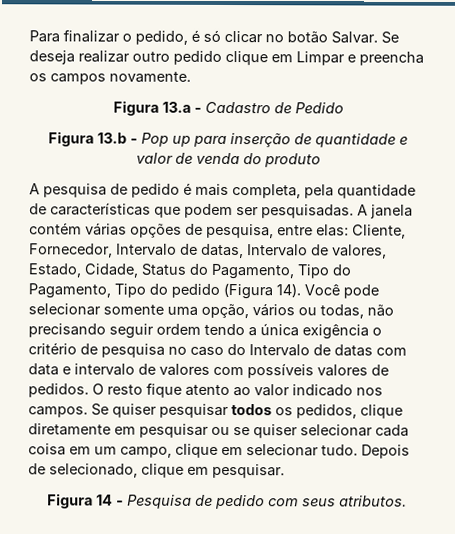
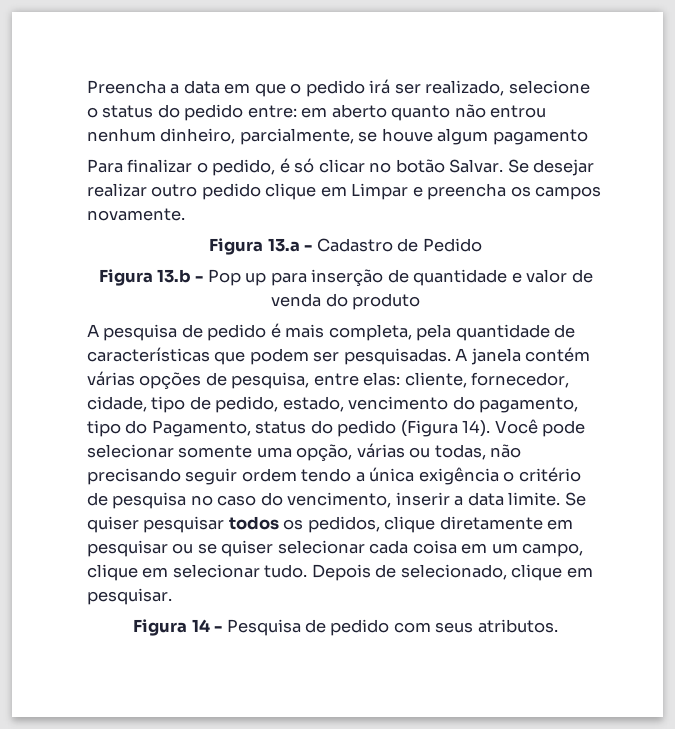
(29, 36) none -> [87,79,590,97] [87,104,547,121] [87,128,588,145] Preencha a data em que o pedido irá ser realizado, selecione o status do pedido entre: em aberto quanto não entrou nenhum dinheiro, parcialmente, se houve algum pagamento //
[29,50,75,65] deseja -> [533,159,595,176] desejar
[352,224,406,239] [29,243,387,259] [28,263,352,280] [28,283,146,299] Cliente, Fornecedor, Intervalo de datas, Intervalo de valores, Estado, Cidade, Status do Pagamento, Tipo do Pagamento, Tipo -> [404,372,570,388] [87,396,579,413] [87,420,307,437] cliente, fornecedor, cidade, tipo de pedido, estado, vencimento do pagamento, tipo do Pagamento, status
[252,303,295,317] vários -> [356,443,405,458] várias
[249,344,407,357] [28,363,389,379] [28,382,383,398] [28,406,88,418] Intervalo de datas com data e intervalo de valores com possíveis valores de pedidos. O resto fique atento ao valor indicado nos campos. -> [287,492,561,508] vencimento, inserir a data limite.

